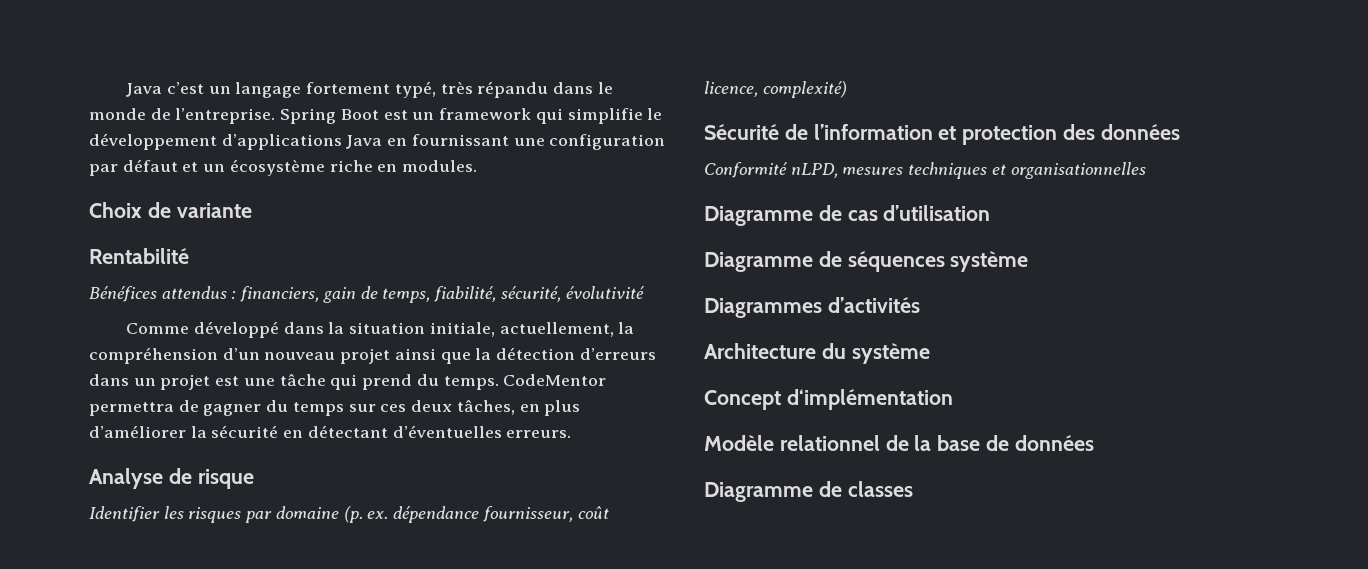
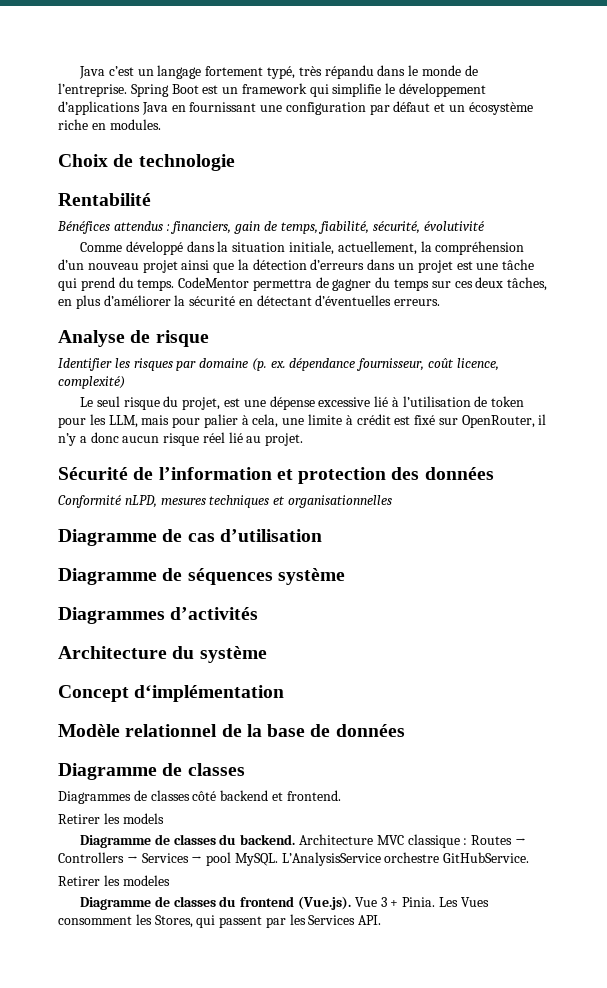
[176,203,252,218] variante -> [138,154,235,171] technologie
(847, 89) none -> [80,396,525,410] [58,414,547,428] [58,432,304,446] // Le seul risque du projet, est une dépense excessive lié à l’utilisation de token pour les LLM, mais pour palier à cela, une limite à crédit est fixé sur OpenRouter, il n’y a donc aucun risque réel lié au projet.
(913, 489) none -> [58,790,341,804] [58,813,164,824] [80,834,526,848] [58,852,530,866] [58,875,170,886] [80,896,489,910] [58,914,382,928] // Diagrammes de classes côté backend et frontend. // Retirer les models // Diagramme de classes du backend. Architecture MVC classique : Routes → Controllers → Services → pool MySQL. L’AnalysisService orchestre GitHubService. // Retirer les modeles // Diagramme de classes du frontend (Vue.js). Vue 3 + Pinia. Les Vues consomment les Stores, qui passent par les Services API.

